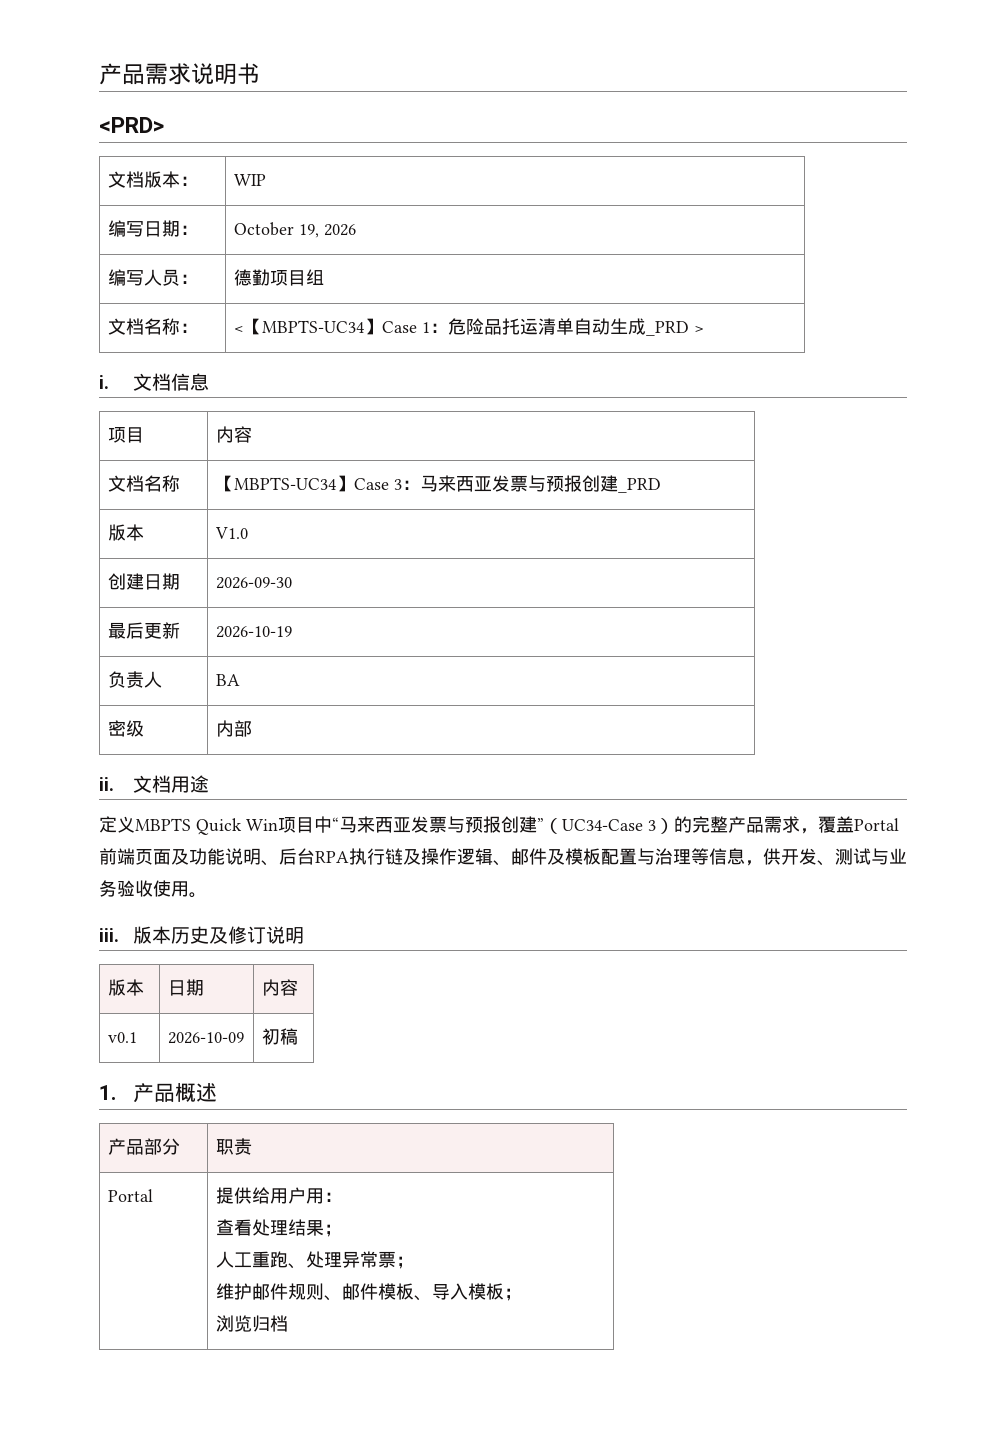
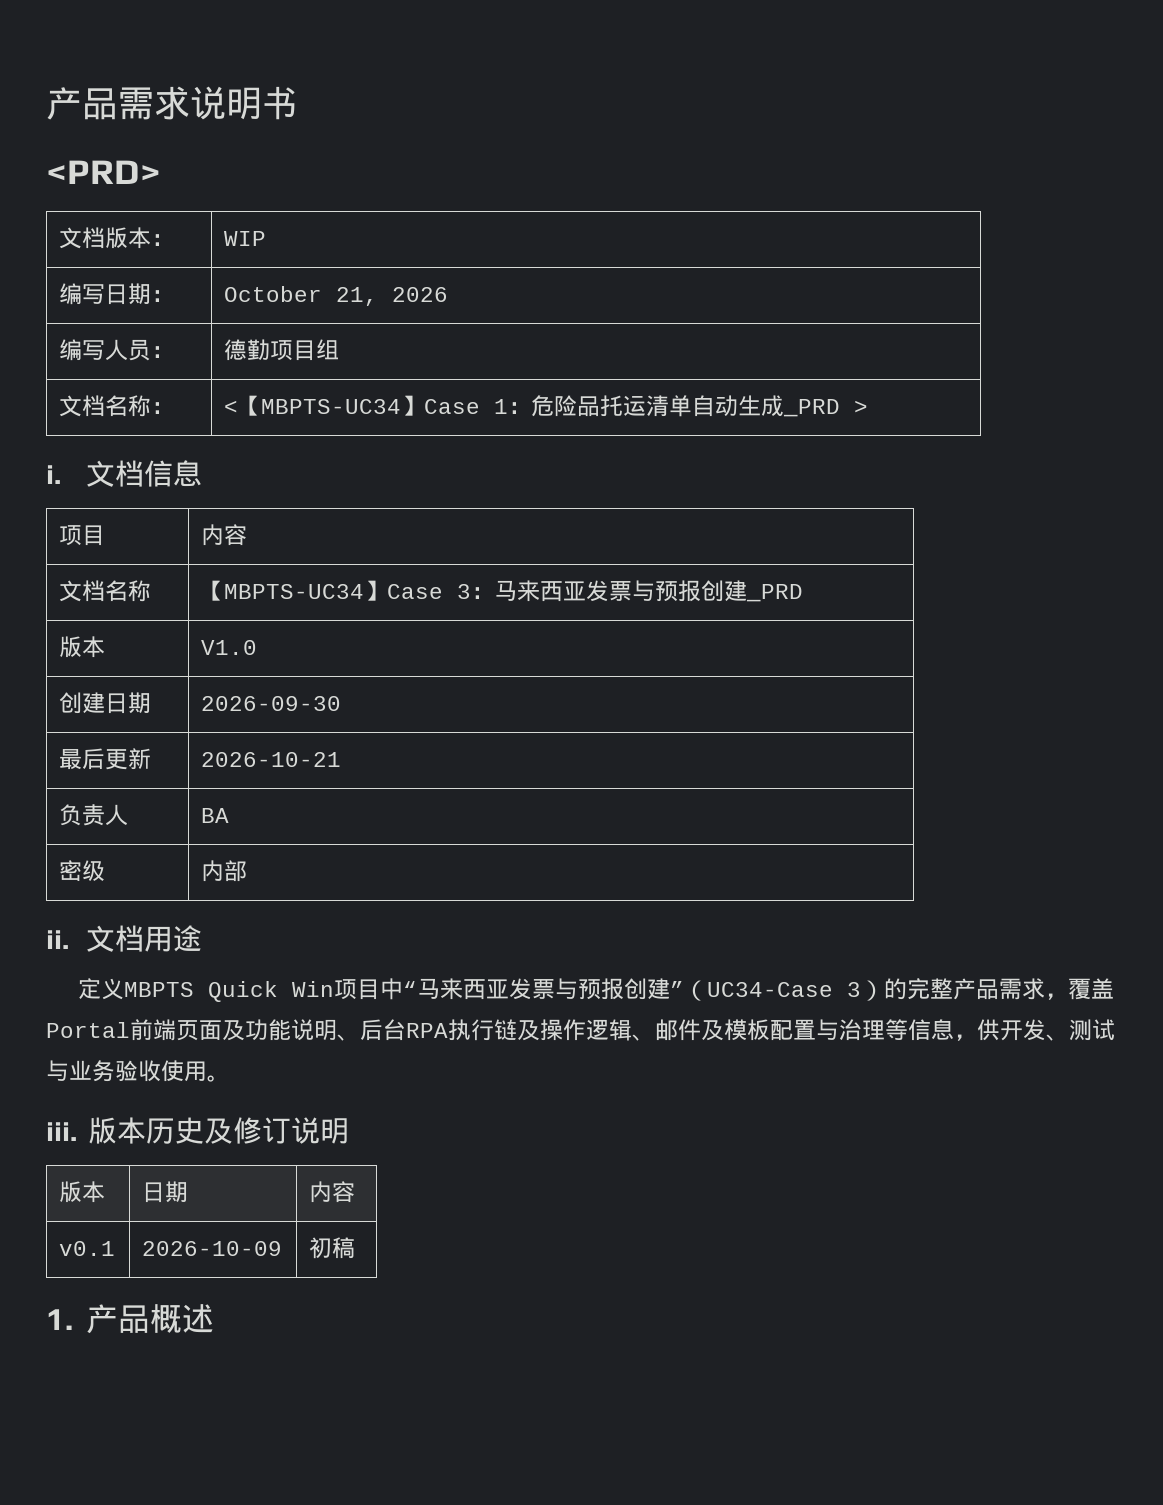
[298,224,319,238] 19, -> [336,287,379,306] 21,
[215,626,292,638] 2026-10-19 -> [201,752,342,767] 2026-10-21
[107,1138,180,1155] [215,1138,252,1155] [107,1189,153,1202] [215,1187,342,1204] [215,1219,342,1237] [215,1251,414,1269] [215,1283,522,1301] [215,1315,288,1332] // 产品部分 | 职责 // Portal | 提供给用户用： // 查看处理结果； // 人工重跑、处理异常票； // 维护邮件规则、邮件模板、导入模板； // 浏览归档 -> (214, 1318) none

